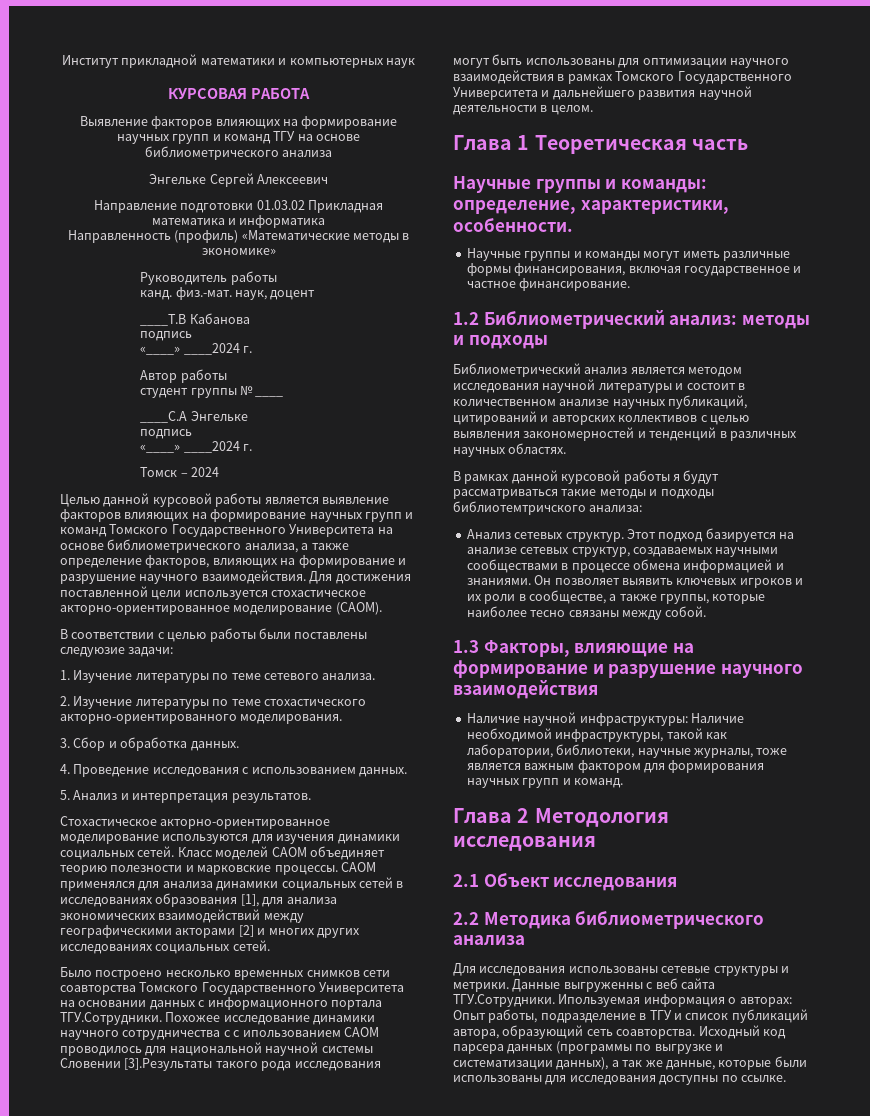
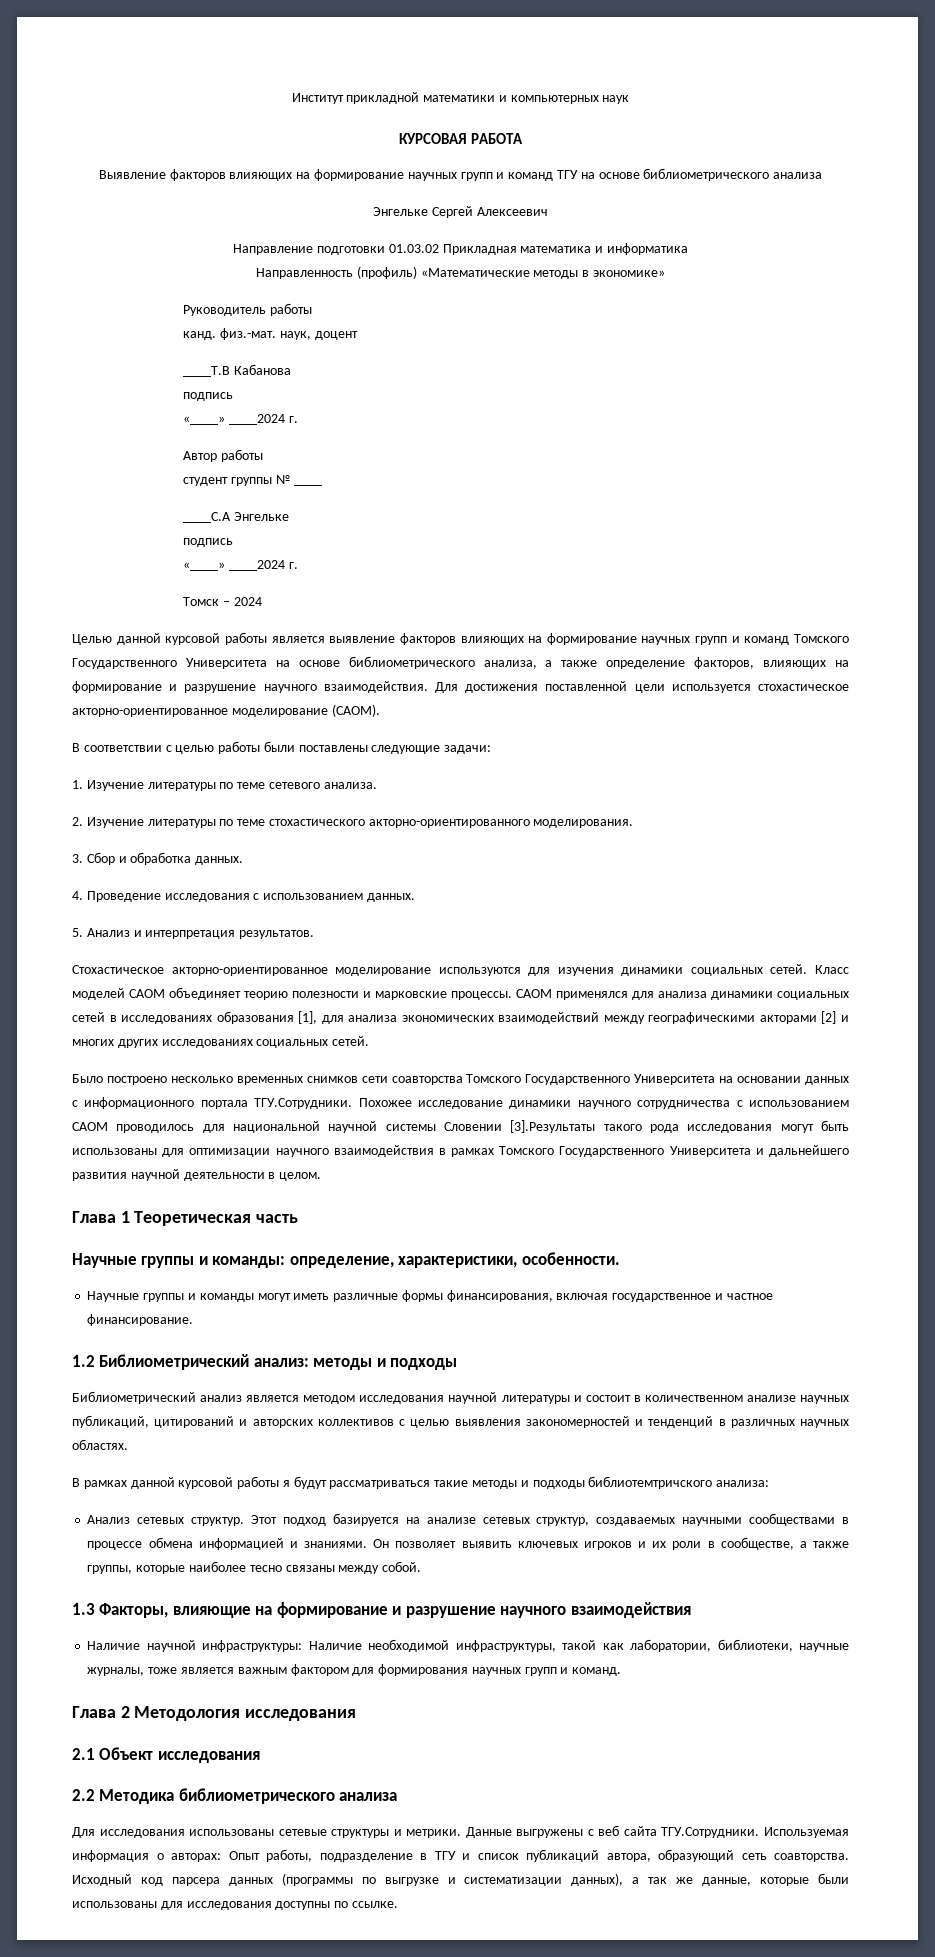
[60,647,125,657] следуюзие -> [371,745,441,754] следующие
[233,1030,341,1037] с ипользованием -> [748,1100,849,1107] использованием
[563,982,643,992] выгруженны -> [516,1829,584,1838] выгружены
[558,994,641,1007] Ипользуемая -> [764,1827,850,1838] Используемая

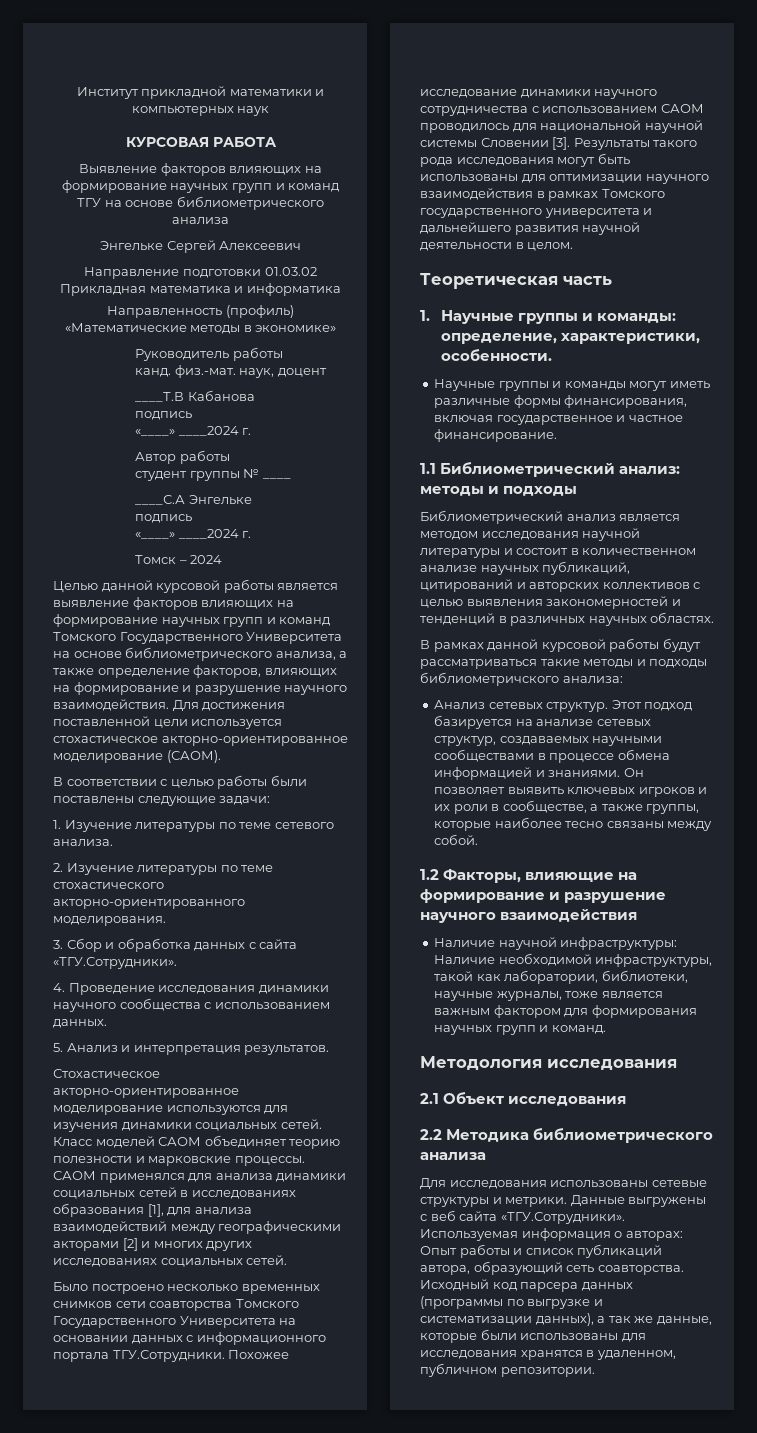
[195,856,244,865] данных. -> [194,939,298,951] [53,957,177,969] данных с сайта «ТГУ.Сотрудники».
(250, 897) none -> [258,985,329,994] [53,998,201,1012] динамики научного сообщества
[401,1015,494,1022] экономических -> (252, 1210) none
[510,1120,596,1133] [3].Результаты -> [552,137,650,150] [3]. Результаты
[559,1146,751,1157] Государственного Университета -> [420,208,640,218] государственного университета
[72,1211,130,1223] Глава 1 -> (574, 246) none
(299, 1218) none -> [420,310,430,321] 1.
[72,1355,95,1367] 1.2 -> [420,463,436,474] 1.1
[282,1480,290,1487] я -> (660, 645) none
[588,1476,713,1489] библиотемтричского -> [420,672,559,686] библиометричского
[72,1603,95,1615] 1.3 -> [420,869,439,880] 1.2
[72,1706,130,1718] Глава 2 -> (606, 1029) none
[661,1827,760,1838] ТГУ.Сотрудники. -> [500,1212,625,1224] «ТГУ.Сотрудники».
[266,1849,456,1862] работы, подразделение в ТГУ -> [459,1244,510,1258] работы
[275,1901,398,1910] доступны по ссылке. -> [520,1350,676,1360] [420,1363,595,1377] хранятся в удаленном, публичном репозитории.

